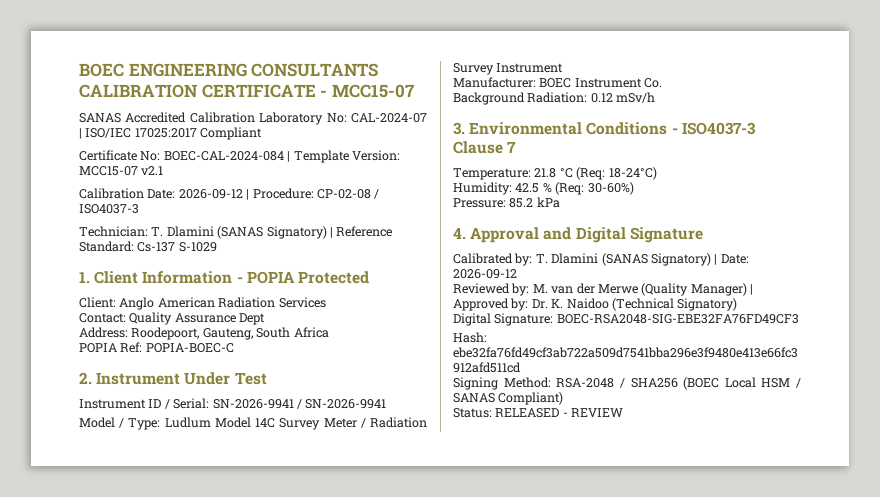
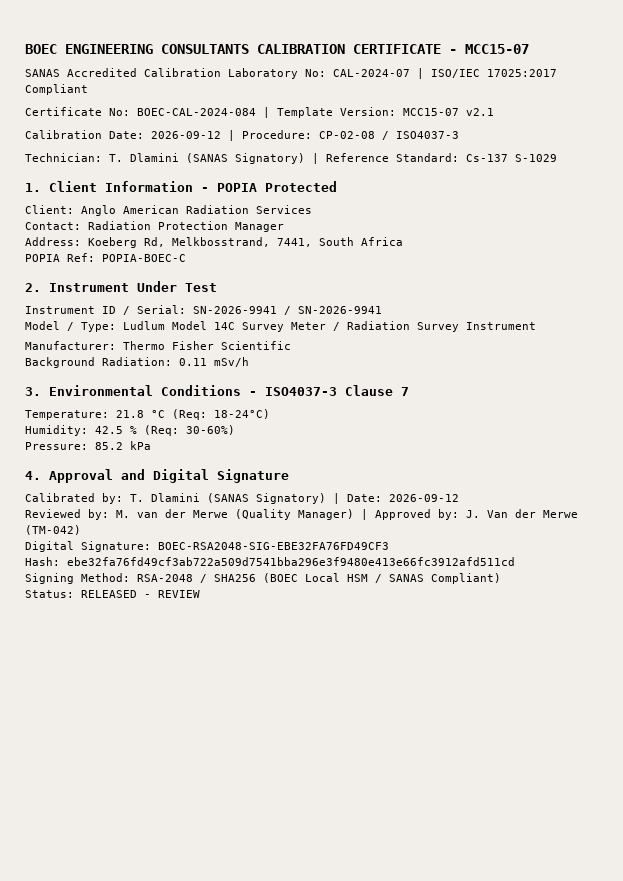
[129,312,266,325] [79,327,253,340] Quality Assurance Dept // Address: Roodepoort, Gauteng, -> [88,221,284,232] [25,237,312,248] Radiation Protection Manager // Address: Koeberg Rd, Melkbosstrand, 7441,
[539,78,663,88] BOEC Instrument Co. -> [123,341,291,350] Thermo Fisher Scientific
[590,93,613,103] 0.12 -> [179,358,207,366] 0.11
[531,298,738,311] Dr. K. Naidoo (Technical Signatory) -> [466,509,578,518] [25,525,81,535] J. Van der Merwe (TM-042)

